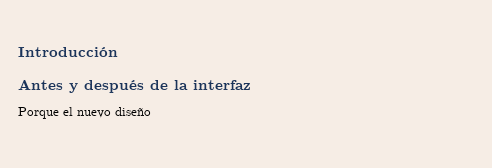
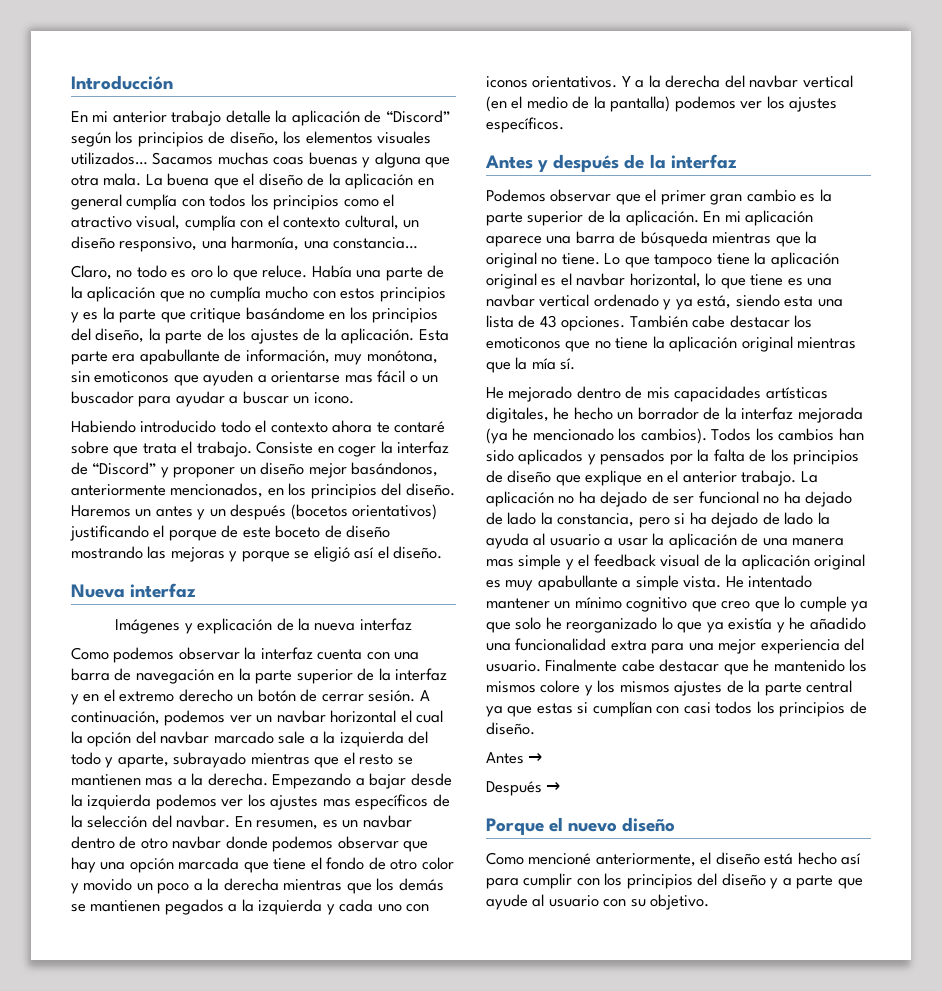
(118, 52) none -> [71,110,450,126] [71,131,432,147] [71,152,451,168] [71,173,434,189] [71,194,395,210] [71,215,420,231] [71,236,419,252] [71,265,445,281] [71,286,446,302] [71,307,439,323] [71,328,449,344] [71,349,438,365] [71,370,439,386] [71,391,354,407] [71,420,446,433] [71,441,450,457] [71,462,439,478] [71,483,455,499] [71,504,438,520] [70,525,391,541] [71,546,443,562] [71,583,197,598] [115,618,412,634] [71,647,420,663] [71,668,448,684] [71,689,430,705] [71,710,444,726] [71,731,429,747] [71,752,413,768] [71,773,452,789] [71,794,450,810] [71,815,412,830] [71,836,429,852] [71,857,454,873] [71,878,444,894] [71,899,430,915] [486,75,853,88] [486,96,838,112] [486,117,564,133] // En mi anterior trabajo detalle la aplicación de “Discord” según los principios de diseño, los elementos visuales utilizados… Sacamos muchas coas buenas y alguna que otra mala. La buena que el diseño de la aplicación en general cumplía con todos los principios como el atractivo visual, cumplía con el contexto cultural, un diseño responsivo, una harmonía, una constancia… // Claro, no todo es oro lo que reluce. Había una parte de la aplicación que no cumplía mucho con estos principios y es la parte que critique basándome en los principios del diseño, la parte de los ajustes de la aplicación. Esta parte era apabullante de información, muy monótona, sin emoticonos que ayuden a orientarse mas fácil o un buscador para ayudar a buscar un icono. // Habiendo introducido todo el contexto ahora te contaré sobre que trata el trabajo. Consiste en coger la interfaz de “Discord” y proponer un diseño mejor basándonos, anteriormente mencionados, en los principios del diseño. Haremos un antes y un después (bocetos orientativos) justificando el porque de este boceto de diseño mostrando las mejoras y porque se eligió así el diseño. // Nueva interfaz // Imágenes y explicación de la nueva interfaz // Como podemos observar la interfaz cuenta con una barra de navegación en la parte superior de la interfaz y en el extremo derecho un botón de cerrar sesión. A continuación, podemos ver un navbar horizontal el cual la opción del navbar marcado sale a la izquierda del todo y aparte, subrayado mientras que el resto se mantienen mas a la derecha. Empezando a bajar desde la izquierda podemos ver los ajustes mas específicos de la selección del navbar. En resumen, es un navbar dentro de otro navbar donde podemos observar que hay una opción marcada que tiene el fondo de otro color y movido un poco a la derecha mientras que los demás se mantienen pegados a la izquierda y cada uno con iconos orientativos. Y a la derecha del navbar vertical (en el medio de la pantalla) podemos ver los ajustes específicos.
[18,107,151,119] Porque el nuevo diseño -> [486,189,832,205] [486,210,814,226] [486,231,818,247] [486,252,839,268] [486,273,833,289] [486,294,843,310] [486,315,813,331] [486,336,857,352] [486,357,576,373] [486,386,828,402] [486,407,863,423] [486,428,864,444] [486,449,860,465] [486,470,818,486] [486,491,853,507] [486,512,830,528] [486,533,845,549] [486,554,866,570] [486,575,813,591] [486,596,869,612] [486,617,866,633] [486,638,865,654] [486,659,868,675] [486,680,853,696] [486,701,867,717] [486,722,535,735] [486,752,543,764] [486,781,561,796] [486,817,676,835] [486,852,862,867] [486,873,863,889] [486,894,710,910] Podemos observar que el primer gran cambio es la parte superior de la aplicación. En mi aplicación aparece una barra de búsqueda mientras que la original no tiene. Lo que tampoco tiene la aplicación original es el navbar horizontal, lo que tiene es una navbar vertical ordenado y ya está, siendo esta una lista de 43 opciones. También cabe destacar los emoticonos que no tiene la aplicación original mientras que la mía sí. // He mejorado dentro de mis capacidades artísticas digitales, he hecho un borrador de la interfaz mejorada (ya he mencionado los cambios). Todos los cambios han sido aplicados y pensados por la falta de los principios de diseño que explique en el anterior trabajo. La aplicación no ha dejado de ser funcional no ha dejado de lado la constancia, pero si ha dejado de lado la ayuda al usuario a usar la aplicación de una manera mas simple y el feedback visual de la aplicación original es muy apabullante a simple vista. He intentado mantener un mínimo cognitivo que creo que lo cumple ya que solo he reorganizado lo que ya existía y he añadido una funcionalidad extra para una mejor experiencia del usuario. Finalmente cabe destacar que he mantenido los mismos colore y los mismos ajustes de la parte central ya que estas si cumplían con casi todos los principios de diseño. // Antes → // Después → // Porque el nuevo diseño // Como mencioné anteriormente, el diseño está hecho así para cumplir con los principios del diseño y a parte que ayude al usuario con su objetivo.

